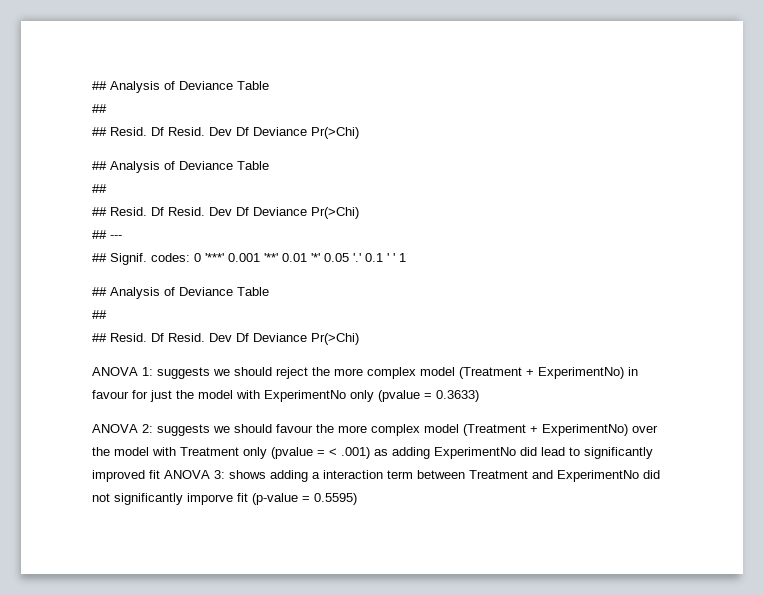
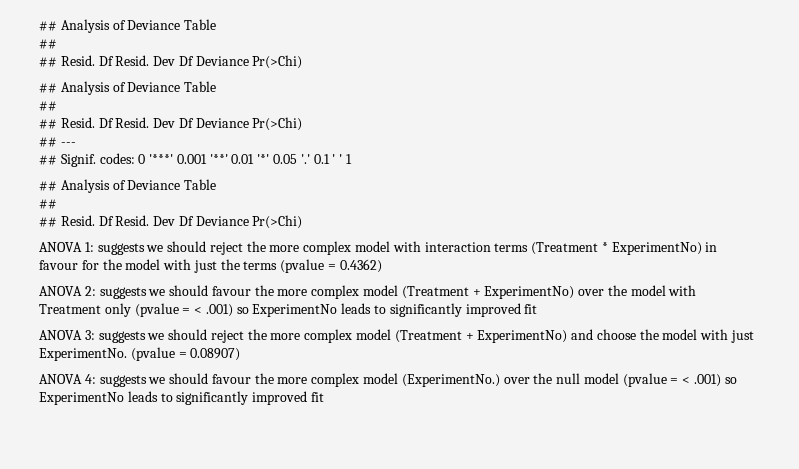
[459,367,534,379] (Treatment + -> [392,241,608,255] with interaction terms (Treatment *
[150,390,479,402] just the model with ExperimentNo only (pvalue = 0.3633) -> [102,259,382,273] the model with just the terms (pvalue = 0.4362)
[374,447,653,459] [92,470,160,482] as adding ExperimentNo did lead to significantly improved fit -> [236,303,538,317] so ExperimentNo leads to significantly improved fit //
[229,470,660,482] [92,493,357,505] shows adding a interaction term between Treatment and ExperimentNo did not significantly imporve fit (p-value = 0.5595) -> [98,329,755,343] [39,347,241,361] [39,373,737,387] [39,391,324,405] suggests we should reject the more complex model (Treatment + ExperimentNo) and choose the model with just ExperimentNo. (pvalue = 0.08907) // ANOVA 4: suggests we should favour the more complex model (ExperimentNo.) over the null model (pvalue = < .001) so ExperimentNo leads to significantly improved fit

